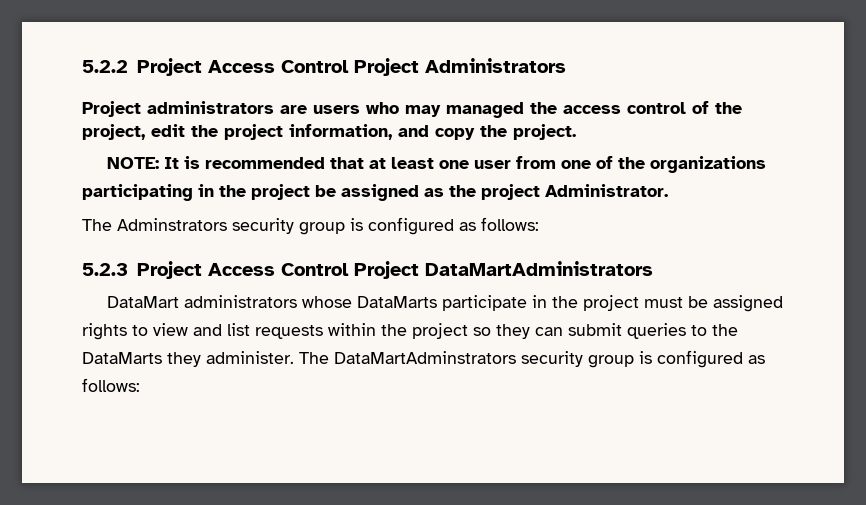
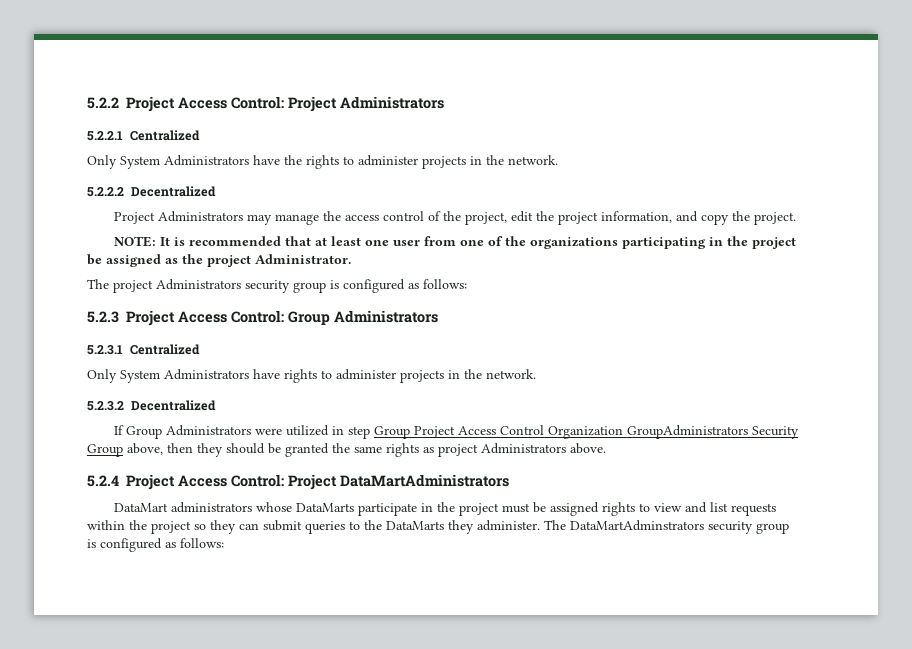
[280,60,349,73] Control -> [231,96,284,109] Control:
[82,101,524,118] Project administrators are users who may managed -> [87,130,200,141] [87,155,558,169] [87,186,216,197] [113,211,319,225] 5.2.2.1 Centralized // Only System Administrators have the rights to administer projects in the network. // 5.2.2.2 Decentralized // Project Administrators may manage
[117,218,227,231] Adminstrators -> [113,279,241,293] project Administrators
[280,263,349,276] Control -> [231,310,438,325] [87,344,200,355] [87,369,536,383] [87,400,216,411] [113,425,799,439] [87,443,606,457] [87,474,284,490] Control: Group Administrators // 5.2.3.1 Centralized // Only System Administrators have rights to administer projects in the network. // 5.2.3.2 Decentralized // If Group Administrators were utilized in step Group Project Access Control Organization GroupAdministrators Security Group above, then they should be granted the same rights as project Administrators above. // 5.2.4 Project Access Control:

